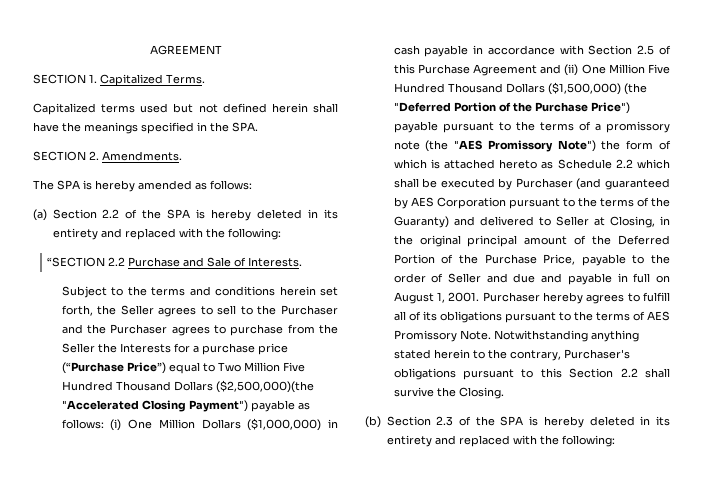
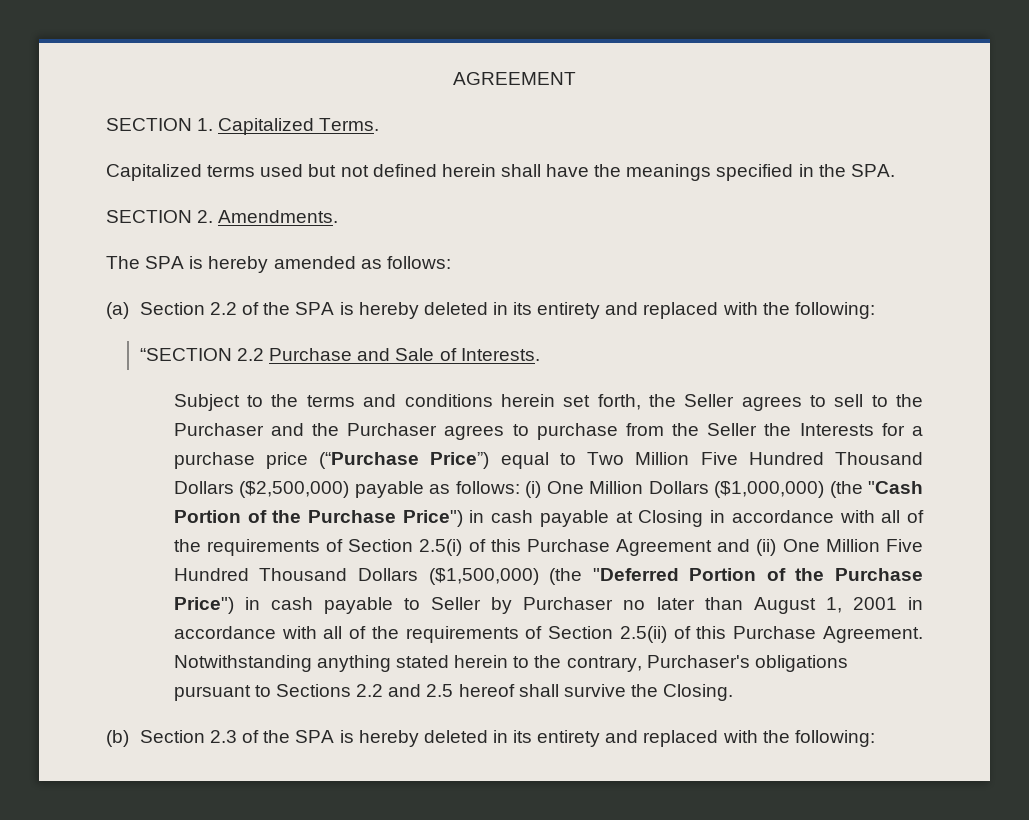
[215,380,314,393] [61,400,248,412] ($2,500,000)(the "Accelerated Closing Payment") -> [239,481,350,498] ($2,500,000)
[328,419,338,428] [393,45,655,57] in cash payable in accordance with Section 2.5 -> [829,481,923,498] [173,510,924,527] [173,539,463,556] (the "Cash Portion of the Purchase Price") in cash payable at Closing in accordance with all of the requirements of Section 2.5(i)
[393,121,670,133] [393,140,671,152] [393,159,670,169] [393,178,670,190] [393,197,670,209] [393,216,670,228] [393,235,670,247] [393,254,670,266] [393,273,670,285] [393,292,670,304] [393,311,670,323] [393,330,491,342] payable pursuant to the terms of a promissory note (the "AES Promissory Note") the form of which is attached hereto as Schedule 2.2 which shall be executed by Purchaser (and guaranteed by AES Corporation pursuant to the terms of the Guaranty) and delivered to Seller at Closing, in the original principal amount of the Deferred Portion of the Purchase Price, payable to the order of Seller and due and payable in full on August 1, 2001. Purchaser hereby agrees to fulfill all of its obligations pursuant to the terms of AES Promissory Note. -> [244,597,924,614] [173,626,924,643] in cash payable to Seller by Purchaser no later than August 1, 2001 in accordance with all of the requirements of Section 2.5(ii) of this Purchase Agreement.
[540,368,638,378] this Section 2.2 -> [276,684,515,697] Sections 2.2 and 2.5 hereof

